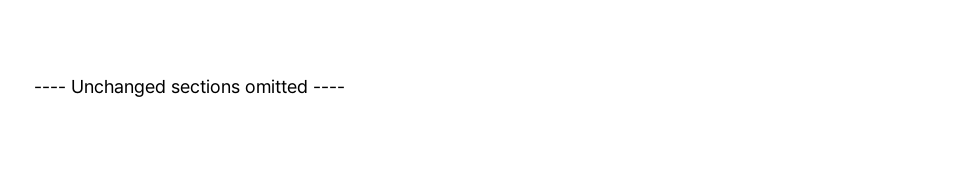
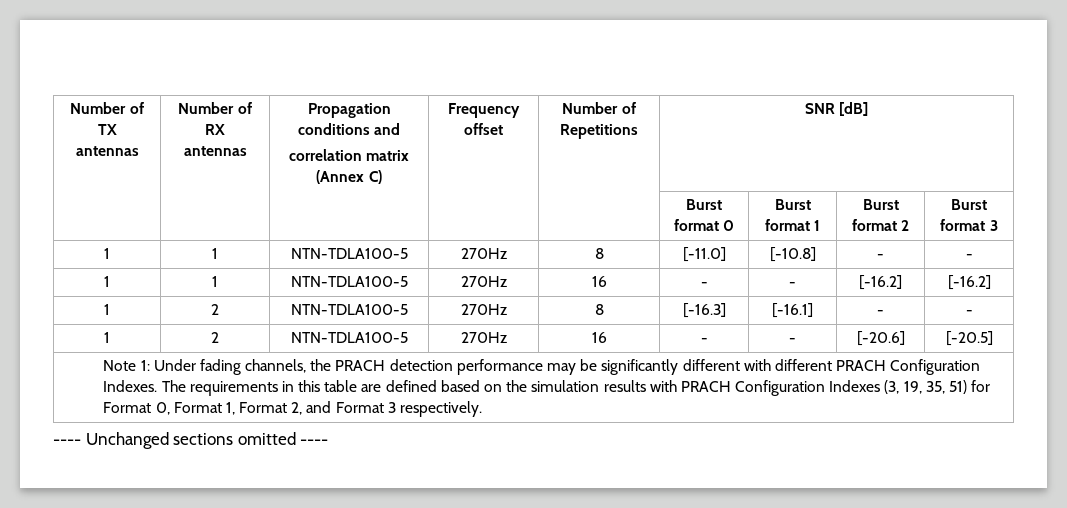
(34, 89) none -> [70,102,144,114] [97,124,117,135] [75,146,139,156] [178,102,252,114] [205,124,225,135] [183,146,247,156] [307,103,391,118] [297,123,401,135] [288,149,410,161] [316,170,382,184] [448,103,520,118] [464,123,503,135] [562,102,636,114] [560,124,638,139] [804,102,869,116] [686,199,722,210] [673,219,735,231] [774,199,811,210] [764,219,821,231] [862,199,899,210] [851,219,910,231] [951,199,987,210] [940,219,998,231] [104,248,110,259] [212,248,218,259] [290,248,408,259] [460,248,507,259] [594,248,604,259] [682,247,726,262] [769,247,816,262] [877,254,884,259] [965,254,973,259] [104,276,110,287] [212,276,218,287] [290,276,408,287] [460,276,507,287] [591,276,607,287] [700,282,708,287] [789,282,796,287] [859,275,902,290] [947,275,991,290] [104,304,110,315] [211,304,219,315] [290,304,408,315] [460,304,507,315] [594,304,604,315] [682,303,726,318] [772,303,813,318] [877,310,884,315] [965,310,973,315] [104,332,110,343] [211,332,219,343] [290,332,408,343] [460,332,507,343] [591,332,607,343] [700,338,708,343] [789,338,796,343] [856,331,905,346] [945,331,993,346] [103,359,981,375] [103,380,991,396] [103,401,482,417] Number of TX antennas | Number of RX antennas | Propagation conditions and // correlation matrix (Annex C) | Frequency offset | Number of Repetitions | SNR [dB] // | | | | | Burst format 0 | Burst format 1 | Burst format 2 | Burst format 3 // 1 | 1 | NTN-TDLA100-5 | 270Hz | 8 | [-11.0] | [-10.8] | - | - // 1 | 1 | NTN-TDLA100-5 | 270Hz | 16 | - | - | [-16.2] | [-16.2] // 1 | 2 | NTN-TDLA100-5 | 270Hz | 8 | [-16.3] | [-16.1] | - | - // 1 | 2 | NTN-TDLA100-5 | 270Hz | 16 | - | - | [-20.6] | [-20.5] // Note 1: Under fading channels, the PRACH detection performance may be significantly different with different PRACH Configuration Indexes. The requirements in this table are defined based on the simulation results with PRACH Configuration Indexes (3, 19, 35, 51) for Format 0, Format 1, Format 2, and Format 3 respectively. //

